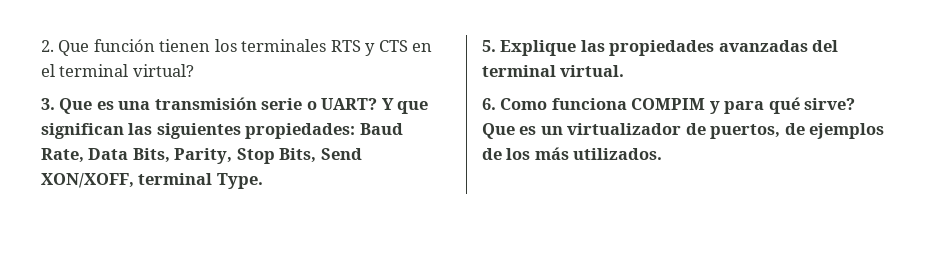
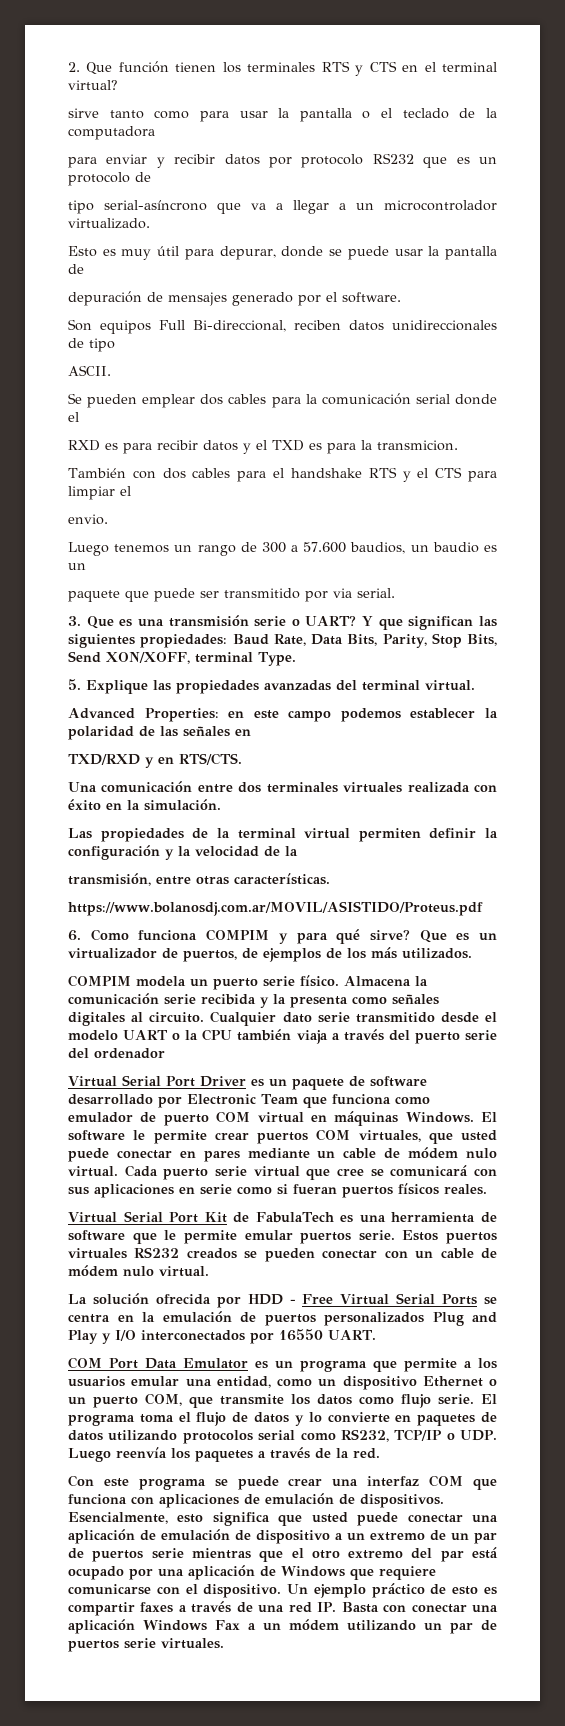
(194, 70) none -> [68,108,497,122] [68,126,155,140] [68,153,497,168] [68,172,151,186] [68,200,497,214] [68,218,150,229] [68,246,498,260] [68,264,84,274] [68,291,401,306] [68,319,497,334] [68,338,115,352] [68,365,111,376] [68,393,497,408] [68,412,79,422] [68,440,458,454] [68,467,497,482] [68,486,131,500] [68,514,108,525] [68,542,498,556] [68,563,86,570] [68,588,395,602] // sirve tanto como para usar la pantalla o el teclado de la computadora // para enviar y recibir datos por protocolo RS232 que es un protocolo de // tipo serial-asíncrono que va a llegar a un microcontrolador virtualizado. // Esto es muy útil para depurar, donde se puede usar la pantalla de // depuración de mensajes generado por el software. // Son equipos Full Bi-direccional, reciben datos unidireccionales de tipo // ASCII. // Se pueden emplear dos cables para la comunicación serial donde el // RXD es para recibir datos y el TXD es para la transmicion. // También con dos cables para el handshake RTS y el CTS para limpiar el // envio. // Luego tenemos un rango de 300 a 57.600 baudios, un baudio es un // paquete que puede ser transmitido por via serial.
(625, 71) none -> [68,708,498,722] [68,726,251,740] [68,753,242,768] [68,781,497,793] [68,799,221,811] [68,828,498,842] [68,845,298,860] [68,873,330,886] [68,901,483,916] // Advanced Properties: en este campo podemos establecer la polaridad de las señales en // TXD/RXD y en RTS/CTS. // Una comunicación entre dos terminales virtuales realizada con éxito en la simulación. // Las propiedades de la terminal virtual permiten definir la configuración y la velocidad de la // transmisión, entre otras características. // https://www.bolanosdj.com.ar/MOVIL/ASISTIDO/Proteus.pdf
(663, 154) none -> [68,975,428,990] [68,993,439,1008] [68,1011,497,1026] [68,1029,497,1044] [68,1048,165,1059] [68,1075,427,1090] [68,1094,430,1108] [68,1111,497,1126] [68,1129,497,1144] [68,1147,498,1162] [68,1165,497,1180] [68,1183,487,1198] [68,1211,497,1223] [68,1230,497,1244] [68,1247,498,1262] [68,1265,209,1277] [68,1293,497,1308] [68,1311,497,1326] [68,1329,376,1344] [68,1357,497,1372] [68,1376,497,1390] [68,1393,497,1408] [68,1412,497,1426] [68,1429,498,1444] [68,1447,380,1462] [68,1475,498,1490] [68,1493,444,1508] [68,1512,498,1526] [68,1529,497,1544] [68,1547,499,1562] [68,1565,436,1580] [68,1583,497,1598] [68,1601,499,1616] [68,1619,497,1634] [68,1638,224,1652] // COMPIM modela un puerto serie físico. Almacena la comunicación serie recibida y la presenta como señales digitales al circuito. Cualquier dato serie transmitido desde el modelo UART o la CPU también viaja a través del puerto serie del ordenador // Virtual Serial Port Driver es un paquete de software desarrollado por Electronic Team que funciona como emulador de puerto COM virtual en máquinas Windows. El software le permite crear puertos COM virtuales, que usted puede conectar en pares mediante un cable de módem nulo virtual. Cada puerto serie virtual que cree se comunicará con sus aplicaciones en serie como si fueran puertos físicos reales. // Virtual Serial Port Kit de FabulaTech es una herramienta de software que le permite emular puertos serie. Estos puertos virtuales RS232 creados se pueden conectar con un cable de módem nulo virtual. // La solución ofrecida por HDD - Free Virtual Serial Ports se centra en la emulación de puertos personalizados Plug and Play y I/O interconectados por 16550 UART. // COM Port Data Emulator es un programa que permite a los usuarios emular una entidad, como un dispositivo Ethernet o un puerto COM, que transmite los datos como flujo serie. El programa toma el flujo de datos y lo convierte en paquetes de datos utilizando protocolos serial como RS232, TCP/IP o UDP. Luego reenvía los paquetes a través de la red. // Con este programa se puede crear una interfaz COM que funciona con aplicaciones de emulación de dispositivos. Esencialmente, esto significa que usted puede conectar una aplicación de emulación de dispositivo a un extremo de un par de puertos serie mientras que el otro extremo del par está ocupado por una aplicación de Windows que requiere comunicarse con el dispositivo. Un ejemplo práctico de esto es compartir faxes a través de una red IP. Basta con conectar una aplicación Windows Fax a un módem utilizando un par de puertos serie virtuales.

